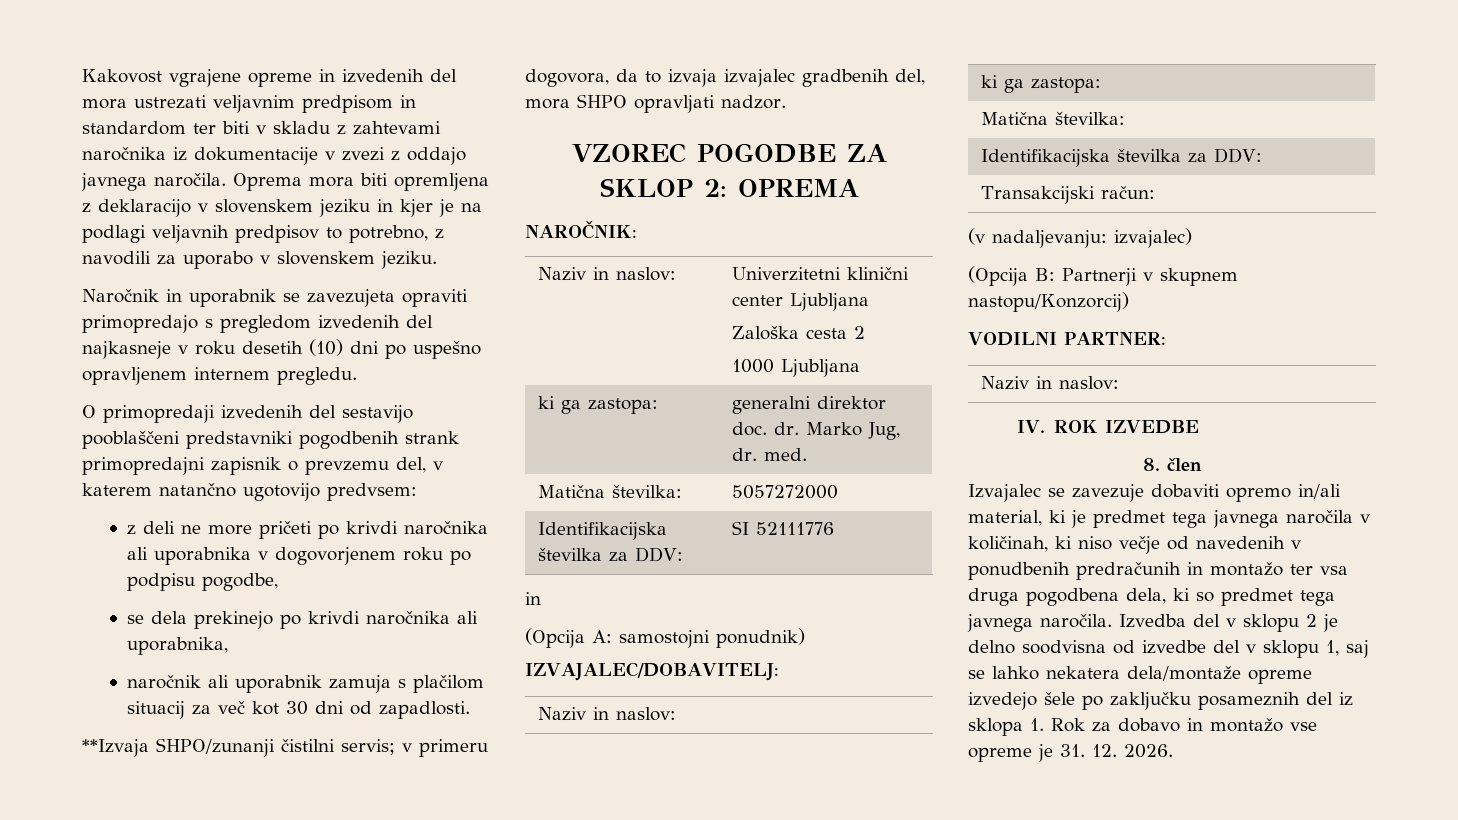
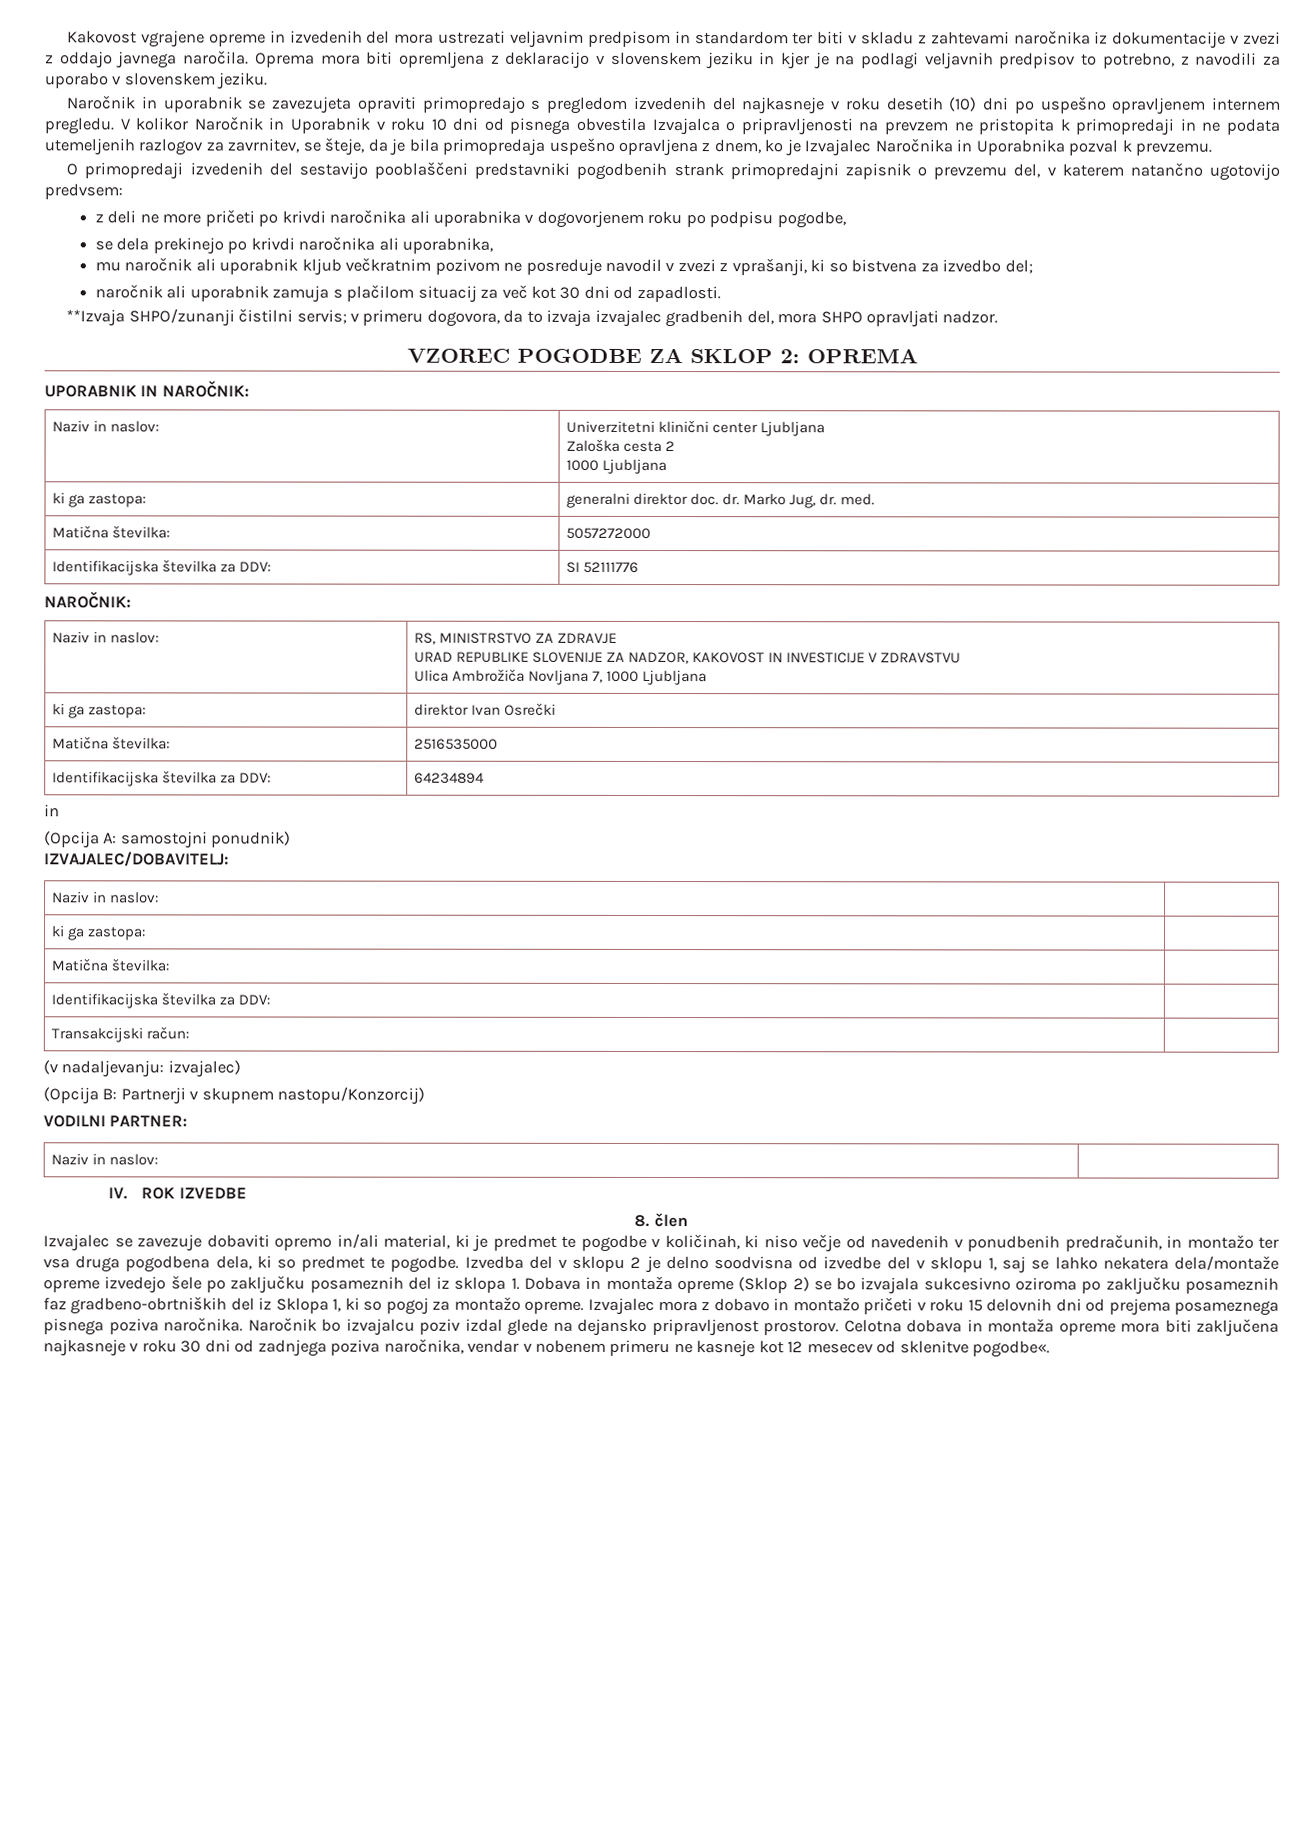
(357, 376) none -> [119,116,1280,136] [44,137,1213,157] V kolikor Naročnik in Uporabnik v roku 10 dni od pisnega obvestila Izvajalca o pripravljenosti na prevzem ne pristopita k primopredaji in ne podata utemeljenih razlogov za zavrnitev, se šteje, da je bila primopredaja uspešno opravljena z dnem, ko je Izvajalec Naročnika in Uporabnika pozval k prevzemu.
(229, 646) none -> [94,257,1033,277] // mu naročnik ali uporabnik kljub večkratnim pozivom ne posreduje navodil v zvezi z vprašanji, ki so bistvena za izvedbo del;
(859, 188) none -> [44,385,159,398] UPORABNIK IN
(834, 528) none -> [44,591,131,609] [51,631,160,644] [413,632,618,645] [413,651,962,665] [413,668,708,686] [51,703,147,719] [413,702,557,716] [51,736,171,750] [413,738,498,750] [51,770,272,787] [413,772,485,784] // NAROČNIK: // Naziv in naslov: | RS, MINISTRSTVO ZA ZDRAVJE // URAD REPUBLIKE SLOVENIJE ZA NADZOR, KAKOVOST IN INVESTICIJE V ZDRAVSTVU // Ulica Ambrožiča Novljana 7, 1000 Ljubljana // ki ga zastopa: | direktor Ivan Osrečki // Matična številka: | 2516535000 // Identifikacijska številka za DDV: | 64234894
[1172,510,1353,528] tega javnega naročila -> [561,1234,647,1252] te pogodbe
[1076,562,1181,580] predračunih -> [1064,1234,1162,1252] predračunih,
[1300,590,1335,606] [967,614,1112,632] tega javnega naročila. -> [370,1255,460,1273] te pogodbe.
[1051,718,1317,732] [968,744,1173,762] Rok za dobavo in montažo vse opreme je 31. 12. 2026. -> [524,1275,1280,1295] [43,1296,1279,1316] [43,1317,1279,1337] [43,1338,1051,1358] Dobava in montaža opreme (Sklop 2) se bo izvajala sukcesivno oziroma po zaključku posameznih faz gradbeno-obrtniških del iz Sklopa 1, ki so pogoj za montažo opreme. Izvajalec mora z dobavo in montažo pričeti v roku 15 delovnih dni od prejema posameznega pisnega poziva naročnika. Naročnik bo izvajalcu poziv izdal glede na dejansko pripravljenost prostorov. Celotna dobava in montaža opreme mora biti zaključena najkasneje v roku 30 dni od zadnjega poziva naročnika, vendar v nobenem primeru ne kasneje kot 12 mesecev od sklenitve pogodbe«.

